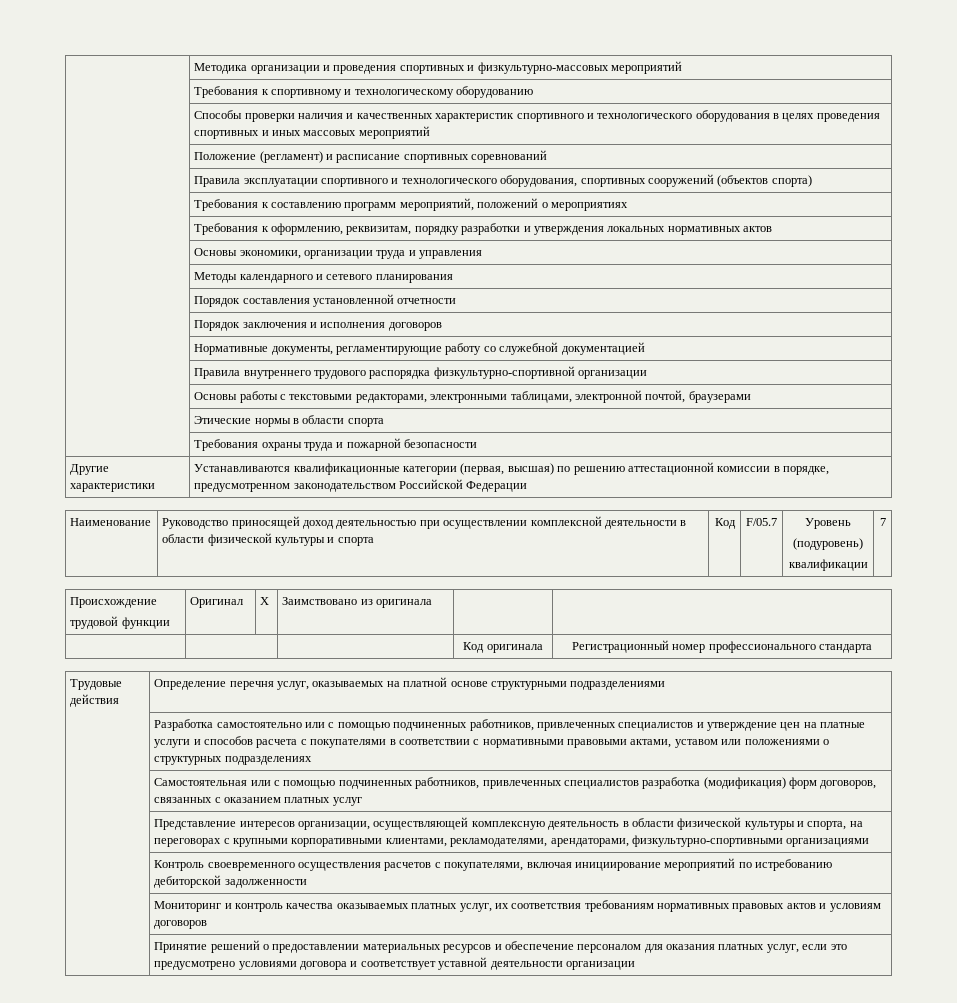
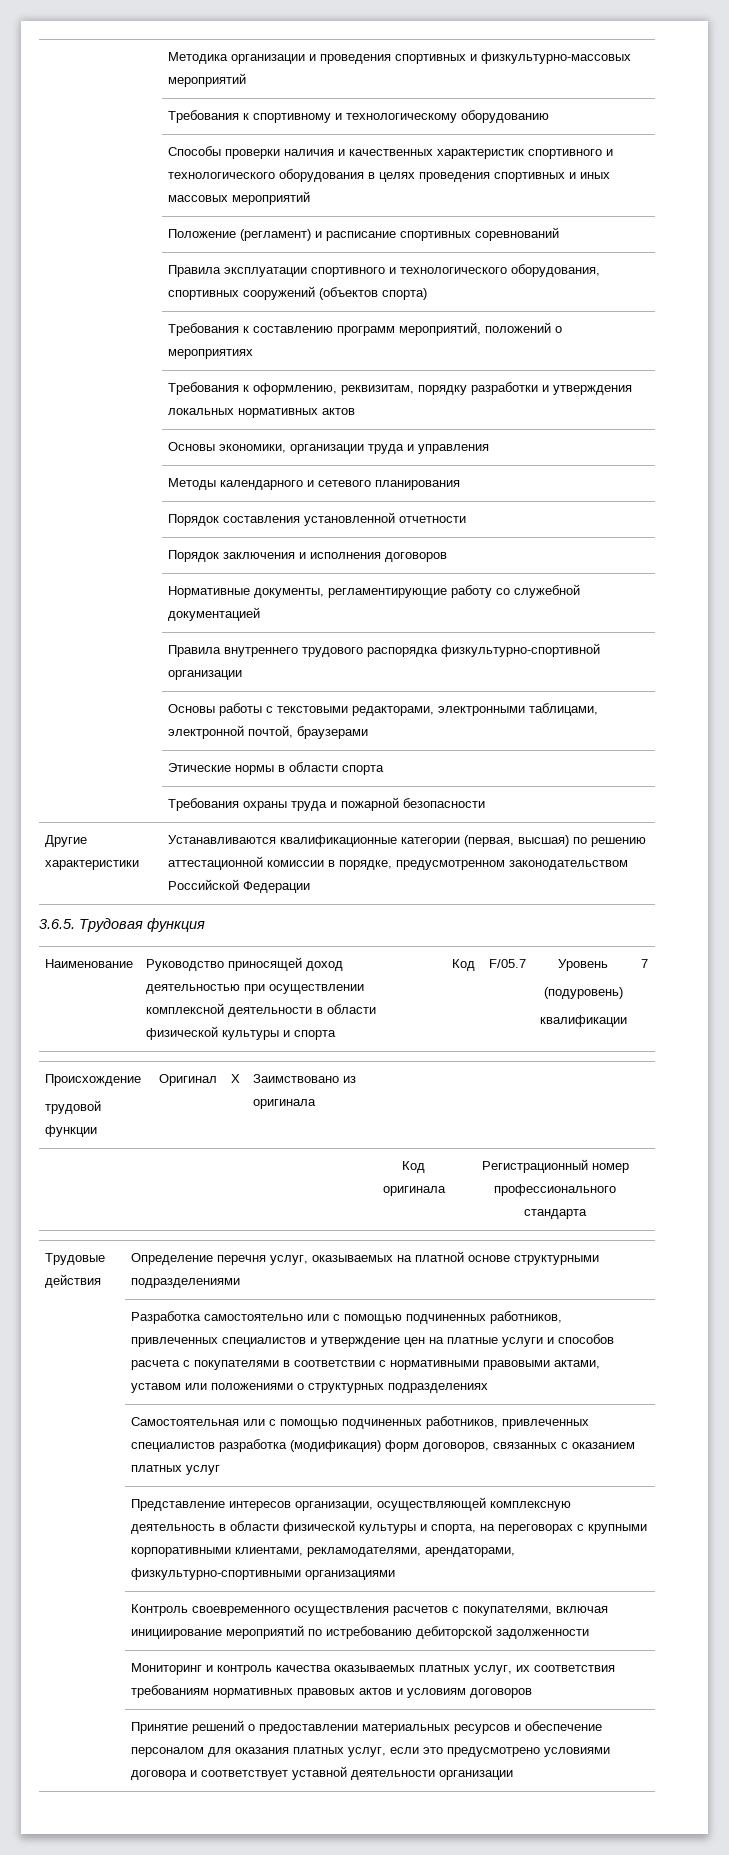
(528, 486) none -> [39,918,205,932] // 3.6.5. Трудовая функция

